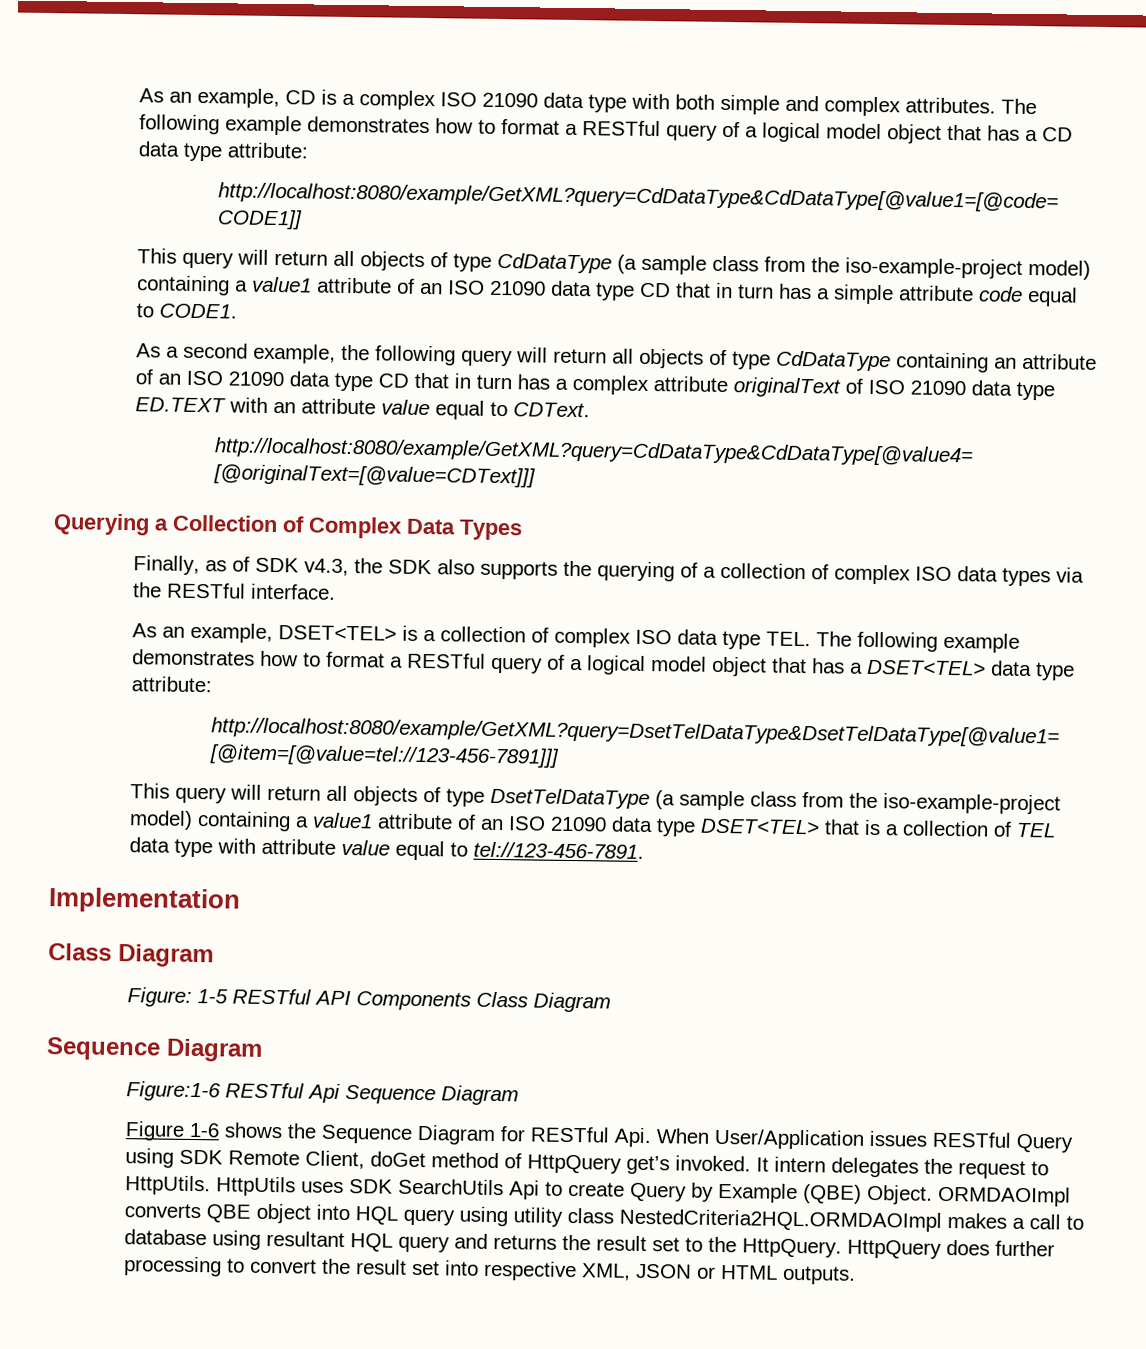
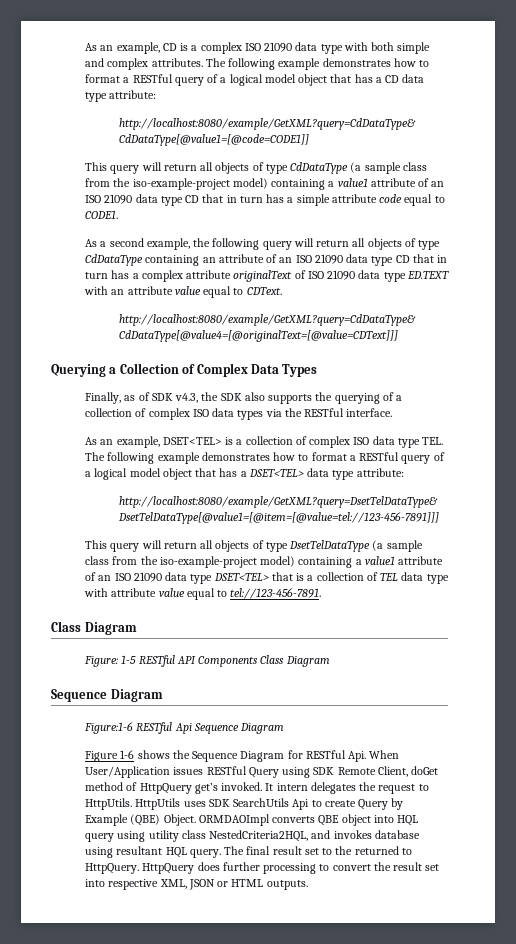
[48,887,241,914] // Implementation -> (322, 593) none
[619,1208,1085,1232] [124,1229,592,1253] NestedCriteria2HQL.ORMDAOImpl makes a call to database using resultant HQL query and returns the -> [209,830,420,842] [85,846,271,858] NestedCriteria2HQL, and invokes database using resultant HQL query. The final
(738, 1244) none -> [354,846,412,855] returned to

